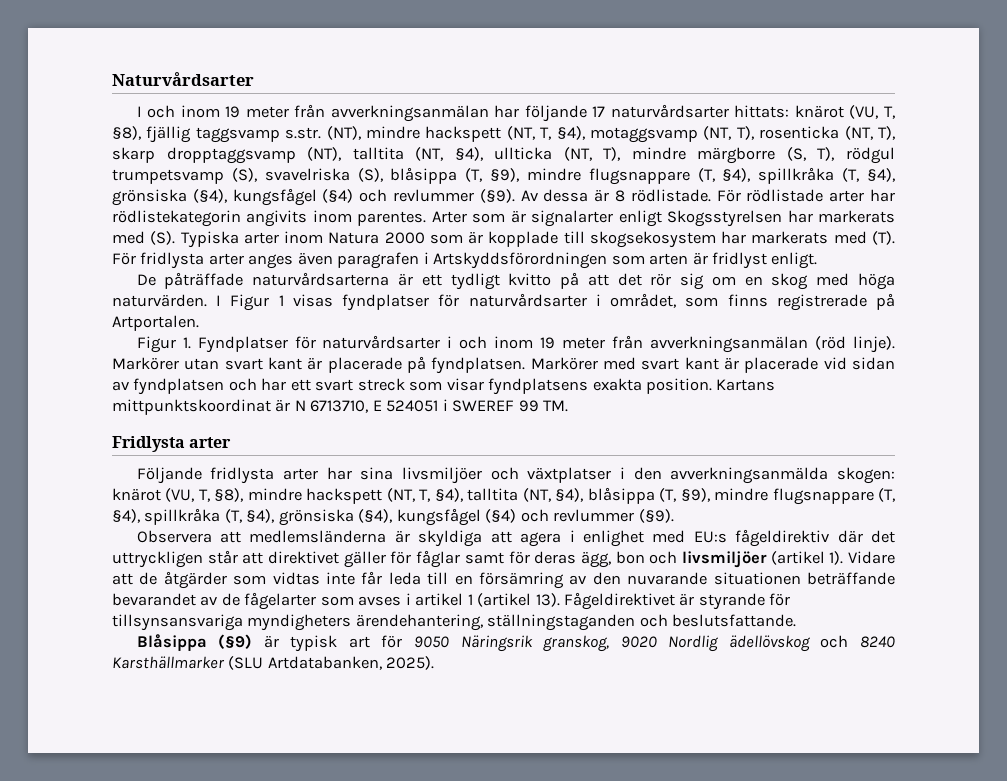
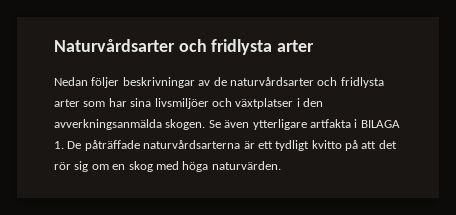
[136,104,895,122] [112,126,895,143] [112,147,896,164] [112,167,895,185] [112,188,895,206] [112,210,895,227] [112,231,895,248] [112,252,818,269] // I och inom 19 meter från avverkningsanmälan har följande 17 naturvårdsarter hittats: knärot (VU, T, §8), fjällig taggsvamp s.str. (NT), mindre hackspett (NT, T, §4), motaggsvamp (NT, T), rosenticka (NT, T), skarp dropptaggsvamp (NT), talltita (NT, §4), ullticka (NT, T), mindre märgborre (S, T), rödgul trumpetsvamp (S), svavelriska (S), blåsippa (T, §9), mindre flugsnappare (T, §4), spillkråka (T, §4), grönsiska (§4), kungsfågel (§4) och revlummer (§9). Av dessa är 8 rödlistade. För rödlistade arter har rödlistekategorin angivits inom parentes. Arter som är signalarter enligt Skogsstyrelsen har markerats med (S). Typiska arter inom Natura 2000 som är kopplade till skogsekosystem har markerats med (T). För fridlysta arter anges även paragrafen i Artskyddsförordningen som arten är fridlyst enligt. // -> [178,39,315,55] [54,77,384,88] [54,98,323,109] [54,119,400,130] [54,141,64,149] och fridlysta arter // Nedan följer beskrivningar av de naturvårdsarter och fridlysta arter som har sina livsmiljöer och växtplatser i den avverkningsanmälda skogen. Se även ytterligare artfakta i BILAGA 1.
[216,293,896,311] [112,315,199,331] [136,335,895,353] [112,356,896,374] [112,378,776,395] [112,399,569,415] [112,436,232,452] [136,467,896,484] [112,487,896,505] [112,508,674,526] [136,529,895,547] [112,550,895,568] [112,571,895,589] [112,592,791,610] [112,614,797,631] [136,634,896,652] [112,656,435,670] I Figur 1 visas fyndplatser för naturvårdsarter i området, som finns registrerade på Artportalen. // Figur 1. Fyndplatser för naturvårdsarter i och inom 19 meter från avverkningsanmälan (röd linje). Markörer utan svart kant är placerade på fyndplatsen. Markörer med svart kant är placerade vid sidan av fyndplatsen och har ett svart streck som visar fyndplatsens exakta position. Kartans mittpunktskoordinat är N 6713710, E 524051 i SWEREF 99 TM. // Fridlysta arter // Följande fridlysta arter har sina livsmiljöer och växtplatser i den avverkningsanmälda skogen: knärot (VU, T, §8), mindre hackspett (NT, T, §4), talltita (NT, §4), blåsippa (T, §9), mindre flugsnappare (T, §4), spillkråka (T, §4), grönsiska (§4), kungsfågel (§4) och revlummer (§9). // Observera att medlemsländerna är skyldiga att agera i enlighet med EU:s fågeldirektiv där det uttryckligen står att direktivet gäller för fåglar samt för deras ägg, bon och livsmiljöer (artikel 1). Vidare att de åtgärder som vidtas inte får leda till en försämring av den nuvarande situationen beträffande bevarandet av de fågelarter som avses i artikel 1 (artikel 13). Fågeldirektivet är styrande för tillsynsansvariga myndigheters ärendehantering, ställningstaganden och beslutsfattande. // Blåsippa (§9) är typisk art för 9050 Näringsrik granskog, 9020 Nordlig ädellövskog och 8240 Karsthällmarker (SLU Artdatabanken, 2025). -> (281, 165) none

